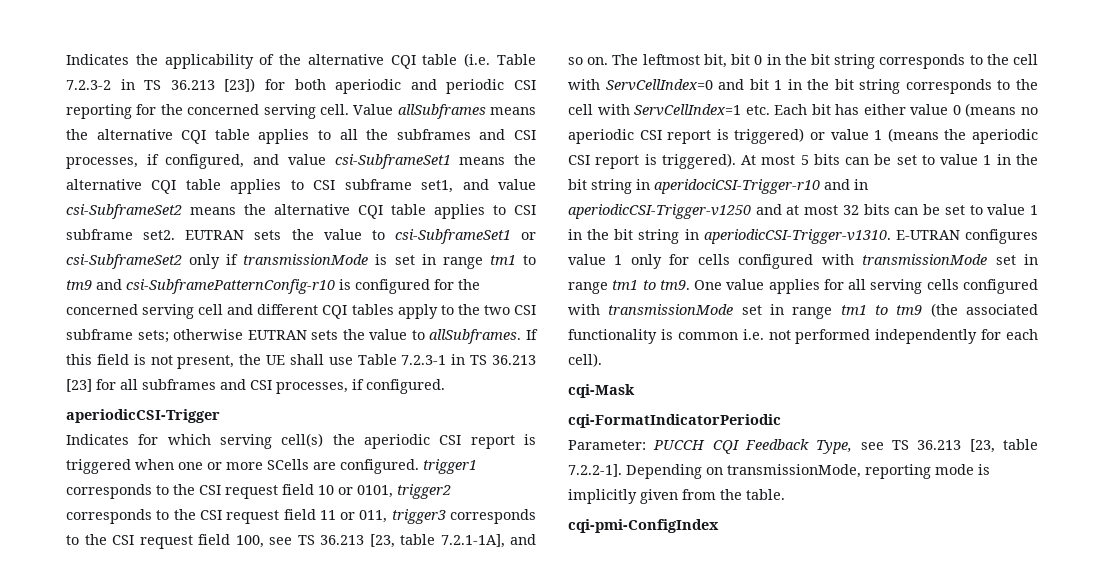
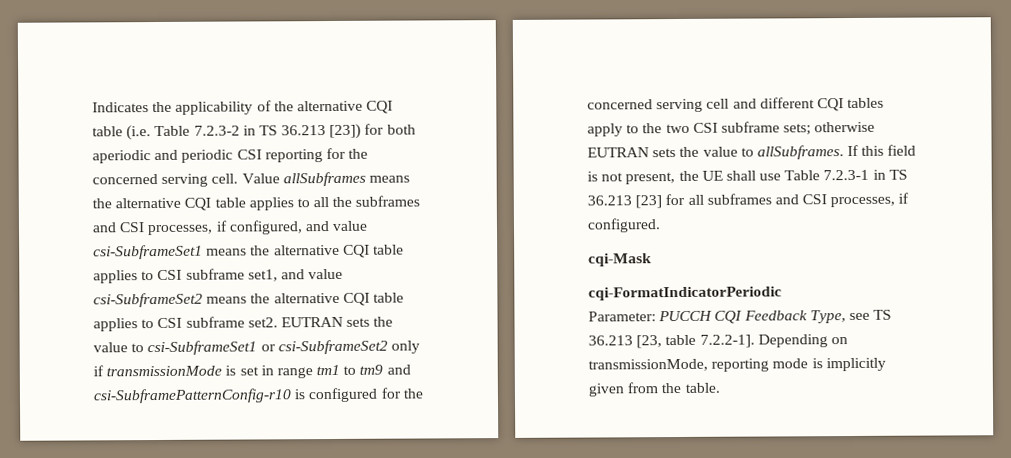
[66,409,220,423] [66,433,536,449] [66,459,477,474] [66,484,451,499] [66,509,537,524] [66,534,536,549] [568,54,1038,69] [568,79,1038,94] [568,103,1038,117] [568,128,1038,144] [568,153,1038,169] [568,179,868,194] [568,204,1038,219] [568,229,1038,244] [568,254,1038,269] [568,279,1038,294] [568,303,1038,319] [568,329,1038,344] [568,353,602,367] // aperiodicCSI-Trigger // Indicates for which serving cell(s) the aperiodic CSI report is triggered when one or more SCells are configured. trigger1 corresponds to the CSI request field 10 or 0101, trigger2 corresponds to the CSI request field 11 or 011, trigger3 corresponds to the CSI request field 100, see TS 36.213 [23, table 7.2.1-1A], and so on. The leftmost bit, bit 0 in the bit string corresponds to the cell with ServCellIndex=0 and bit 1 in the bit string corresponds to the cell with ServCellIndex=1 etc. Each bit has either value 0 (means no aperiodic CSI report is triggered) or value 1 (means the aperiodic CSI report is triggered). At most 5 bits can be set to value 1 in the bit string in aperidociCSI-Trigger-r10 and in aperiodicCSI-Trigger-v1250 and at most 32 bits can be set to value 1 in the bit string in aperiodicCSI-Trigger-v1310. E-UTRAN configures value 1 only for cells configured with transmissionMode set in range tm1 to tm9. One value applies for all serving cells configured with transmissionMode set in range tm1 to tm9 (the associated functionality is common i.e. not performed independently for each cell). -> (661, 225) none
[568,519,719,533] // cqi-pmi-ConfigIndex -> (720, 387) none

